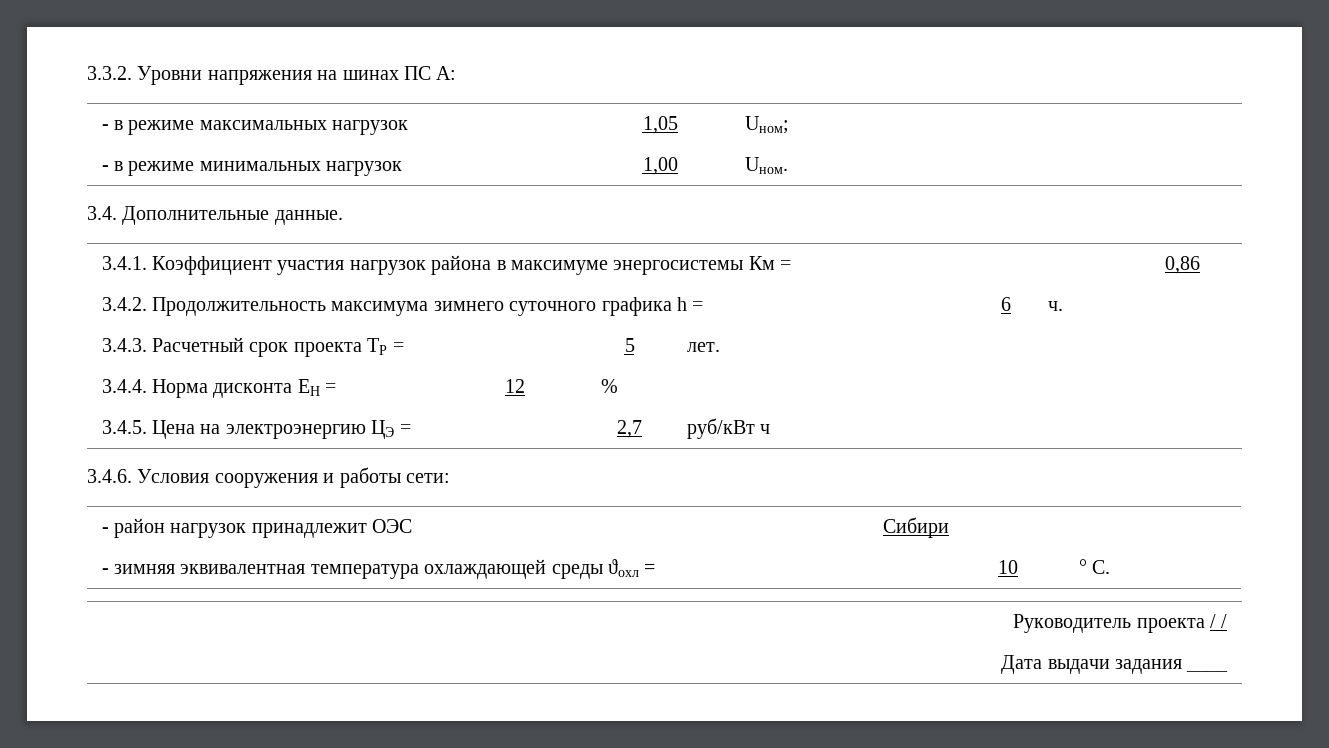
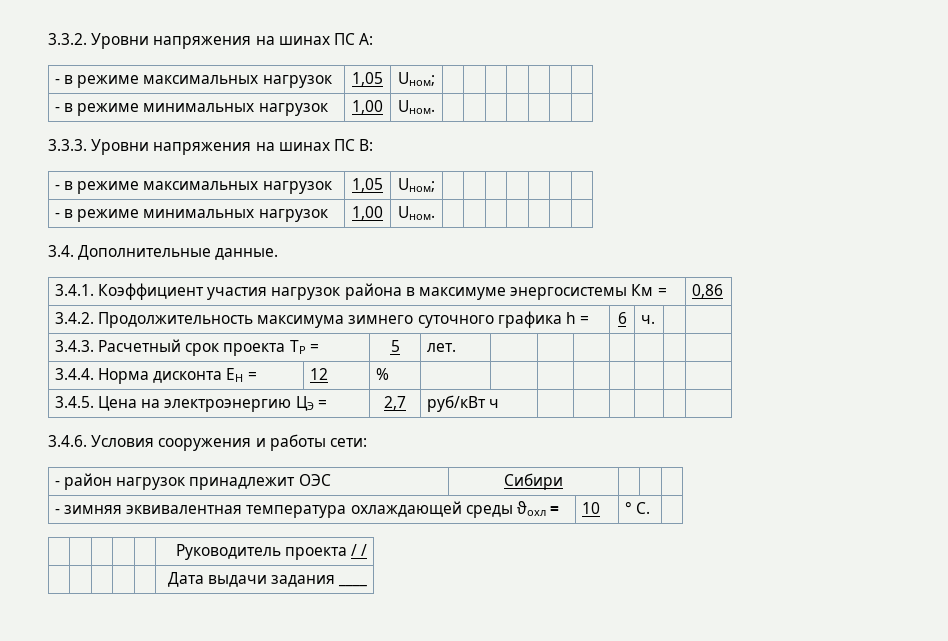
(788, 165) none -> [48,139,374,155] [54,181,333,194] [352,178,383,192] [398,178,435,192] [54,209,329,222] [352,206,383,220] [398,206,435,220] // 3.3.3. Уровни напряжения на шинах ПС В: // - в режиме максимальных нагрузок | 1,05 | Uном; | | | | | | | // - в режиме минимальных нагрузок | 1,00 | Uном. | | | | | | |

